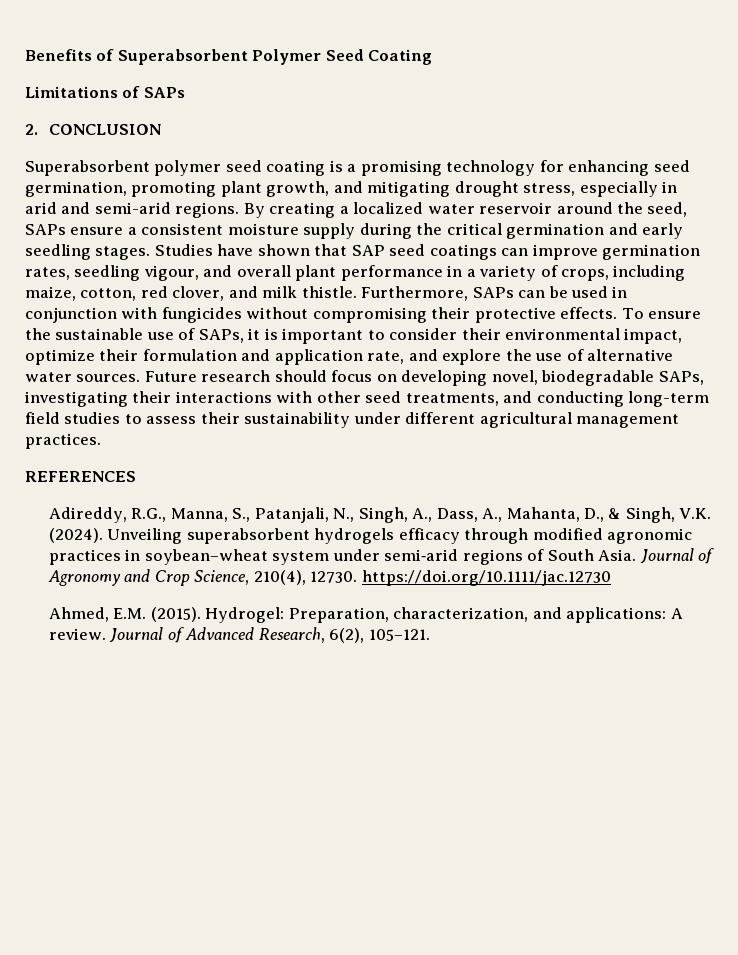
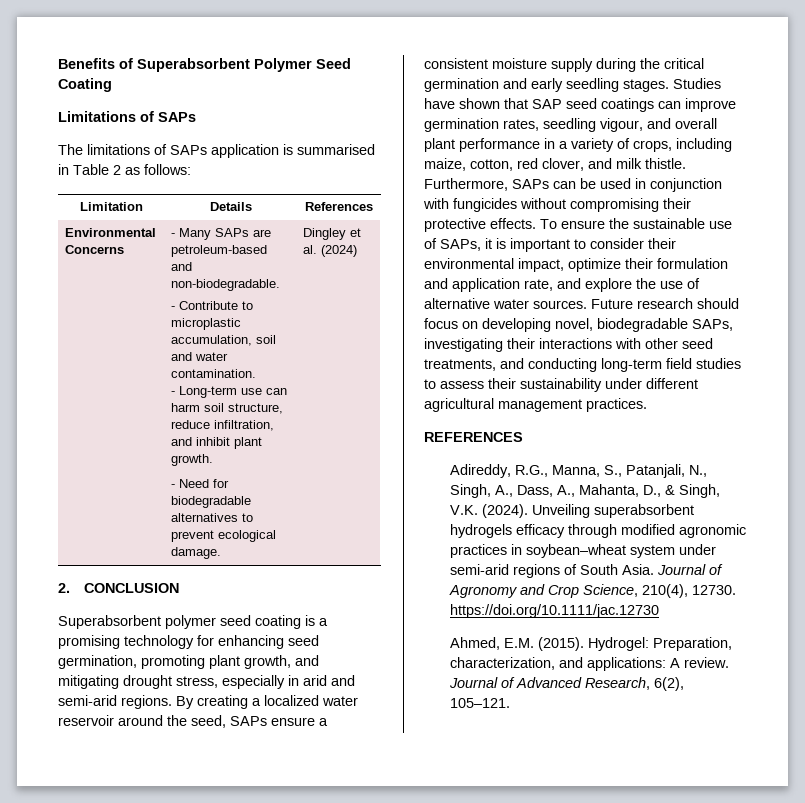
(185, 92) none -> [58,144,375,158] [58,164,191,175] [80,202,143,211] [209,202,252,211] [304,202,373,211] [64,228,156,237] [64,245,124,254] [170,228,271,240] [170,245,267,257] [170,262,192,271] [170,279,280,291] [170,301,253,310] [170,318,241,330] [170,335,276,346] [170,352,228,361] [170,369,256,378] [170,386,287,398] [170,403,283,414] [170,420,274,431] [170,437,262,449] [170,454,213,466] [170,479,229,488] [170,496,251,508] [170,513,253,522] [170,530,276,542] [170,547,221,559] [302,228,361,240] [302,245,357,257] // The limitations of SAPs application is summarised in Table 2 as follows: // Limitation | Details | References // Environmental Concerns | - Many SAPs are petroleum-based and non-biodegradable. // - Contribute to microplastic accumulation, soil and water contamination. // - Long-term use can harm soil structure, reduce infiltration, and inhibit plant growth. // - Need for biodegradable alternatives to prevent ecological damage. | Dingley et al. (2024)

